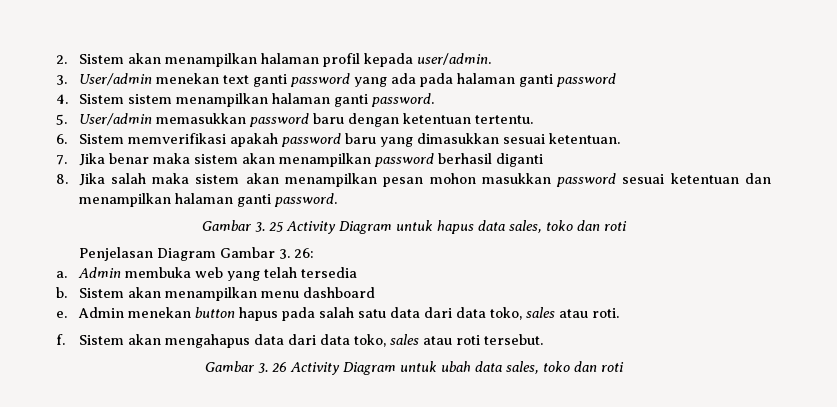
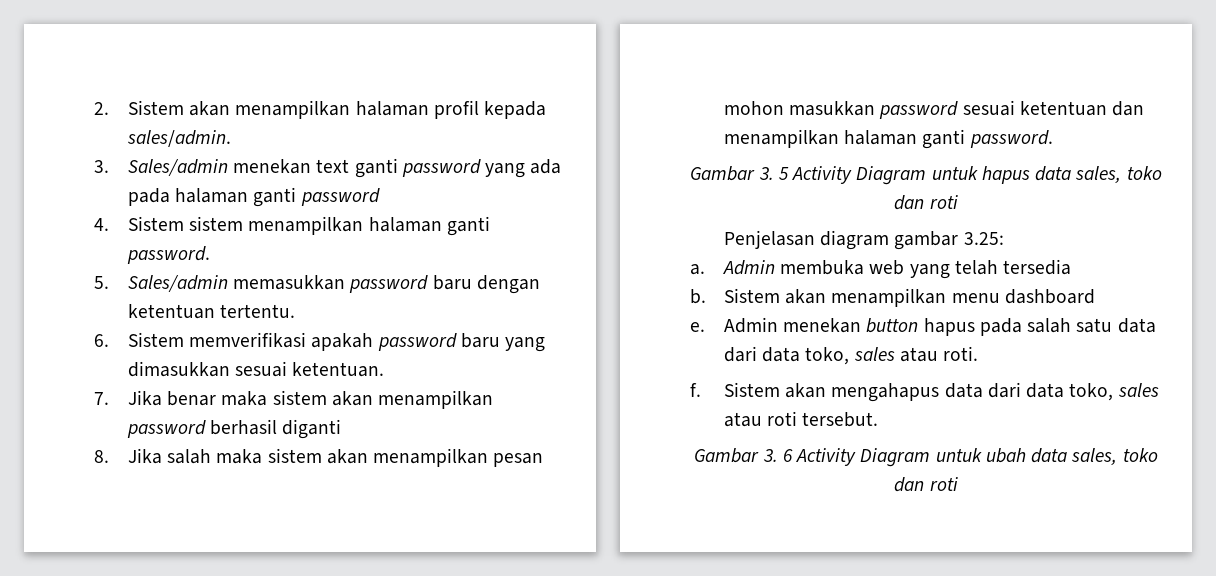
[416,53,491,65] [56,73,152,86] user/admin. // 3. User/admin -> [126,130,231,147] [94,159,228,176] sales/admin. // 3. Sales/admin
[78,113,152,126] User/admin -> [127,275,228,292] Sales/admin
[268,221,284,232] 25 -> [778,167,789,180] 5
[156,247,314,261] Diagram Gambar 3. 26: -> [820,230,1004,250] diagram gambar 3.25:
[271,362,287,372] 26 -> [782,449,793,462] 6

